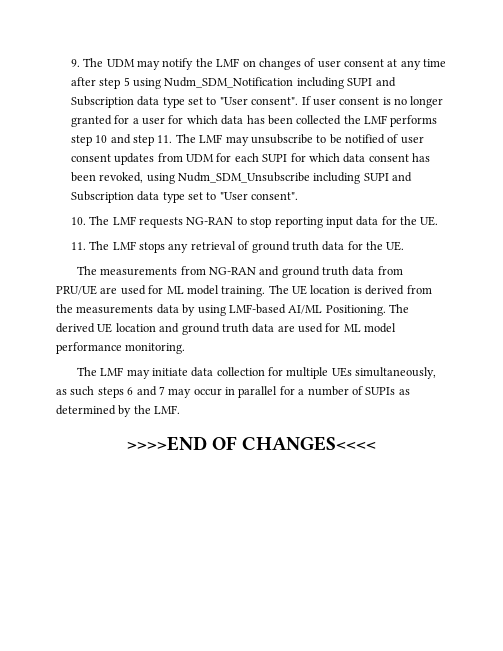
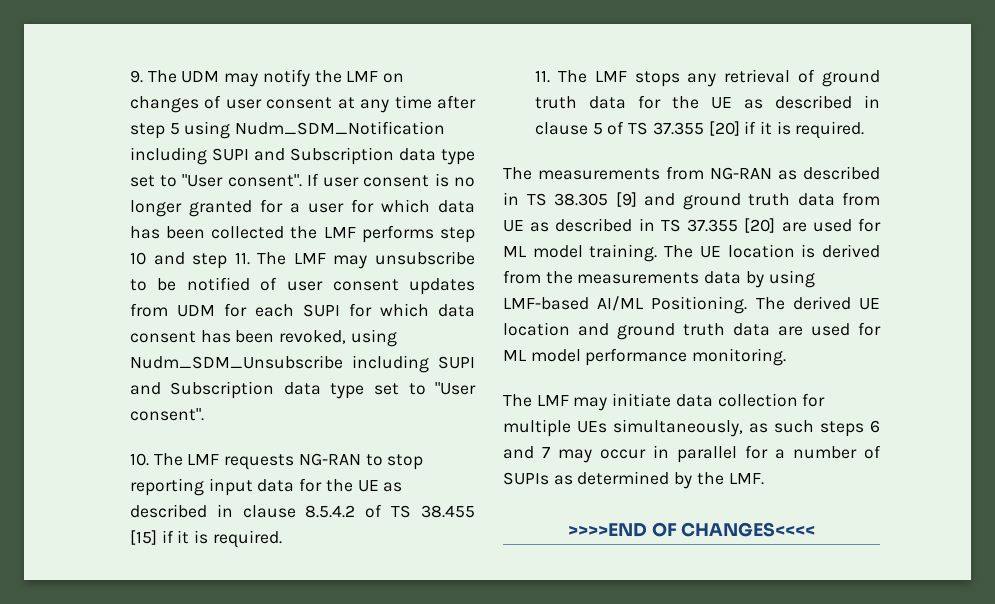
[420,216,439,226] UE. -> [357,480,403,492] [129,504,476,518] [129,530,282,548] UE as described in clause 8.5.4.2 of TS 38.455 [15] if it is required.
[386,241,405,251] [76,266,256,276] UE. // The measurements from NG-RAN -> [710,95,880,109] [534,121,865,139] [503,166,880,180] [503,192,637,207] UE as described in clause 5 of TS 37.355 [20] if it is required. // The measurements from NG-RAN as described in TS 38.305 [9]
[56,285,97,295] PRU/UE -> [503,218,776,233] UE as described in TS 37.355 [20]

